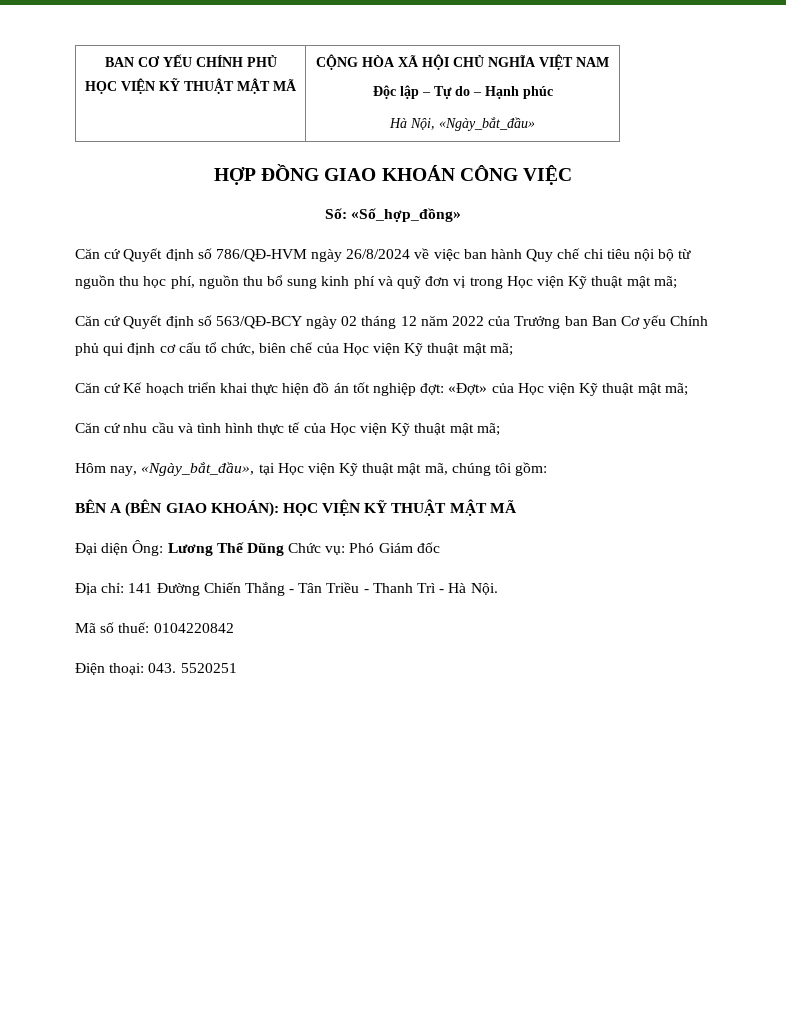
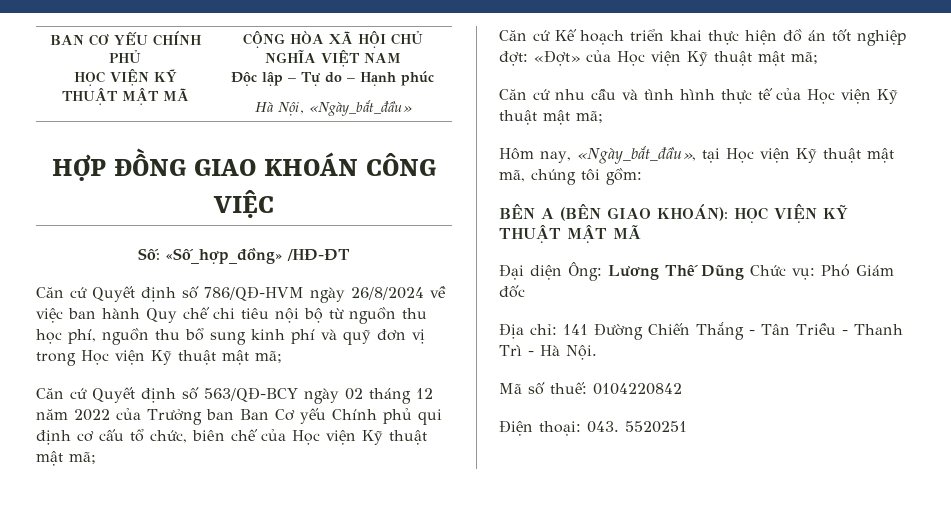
(462, 215) none -> [287,249,350,261] /HĐ-ĐT

